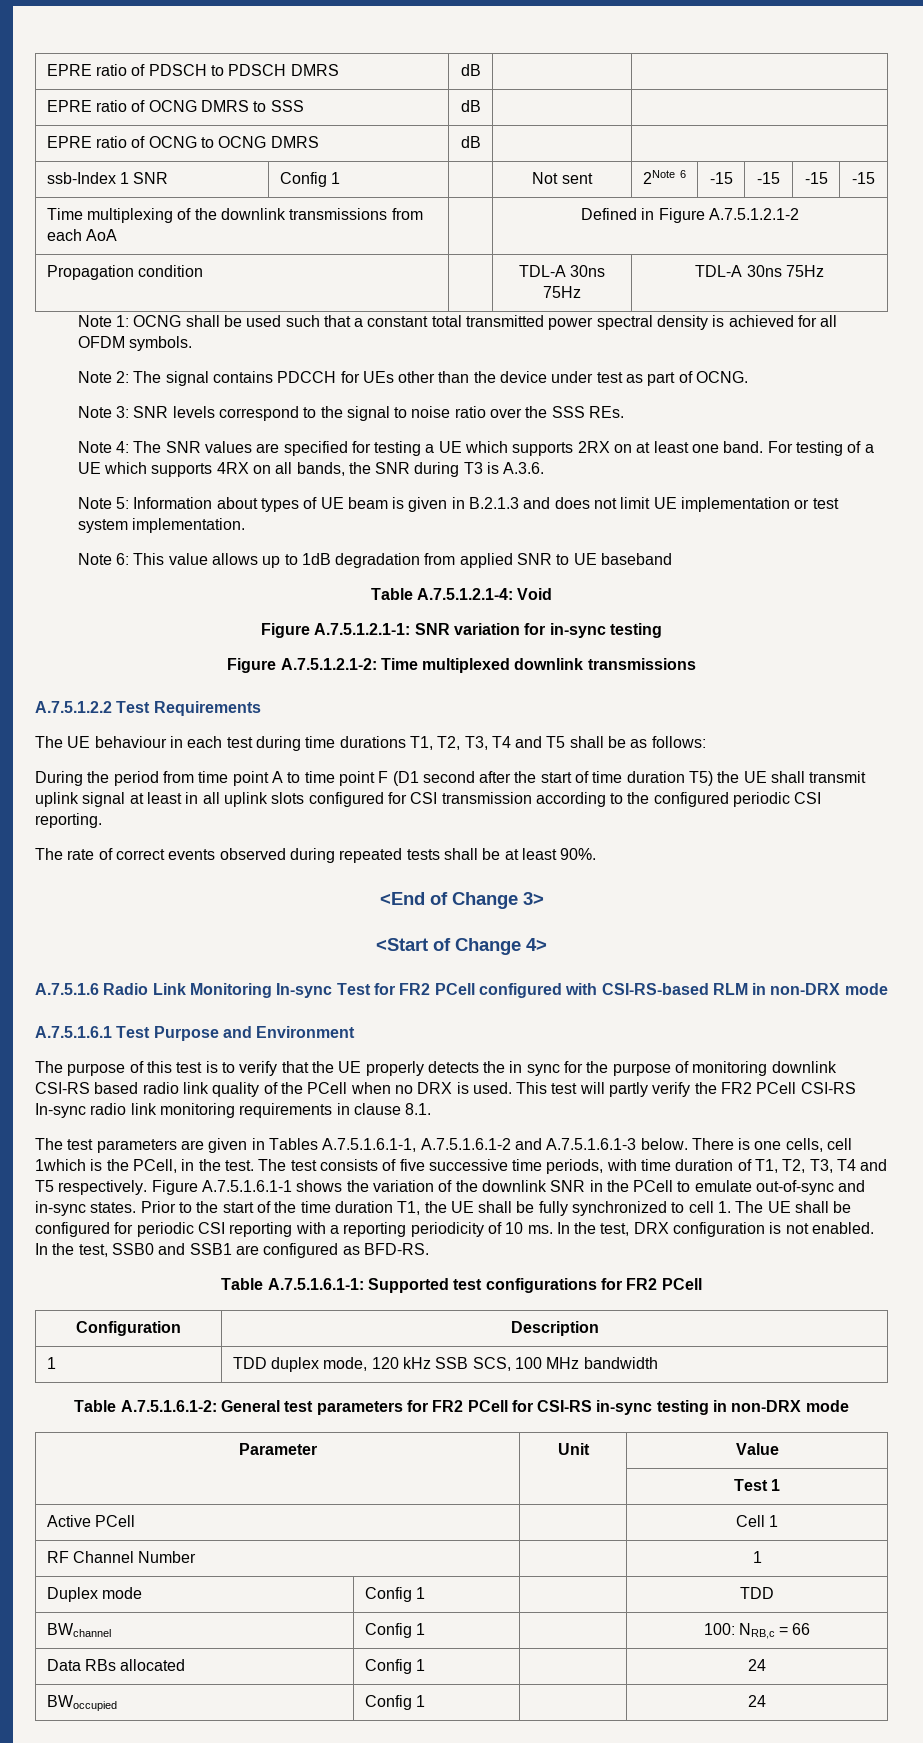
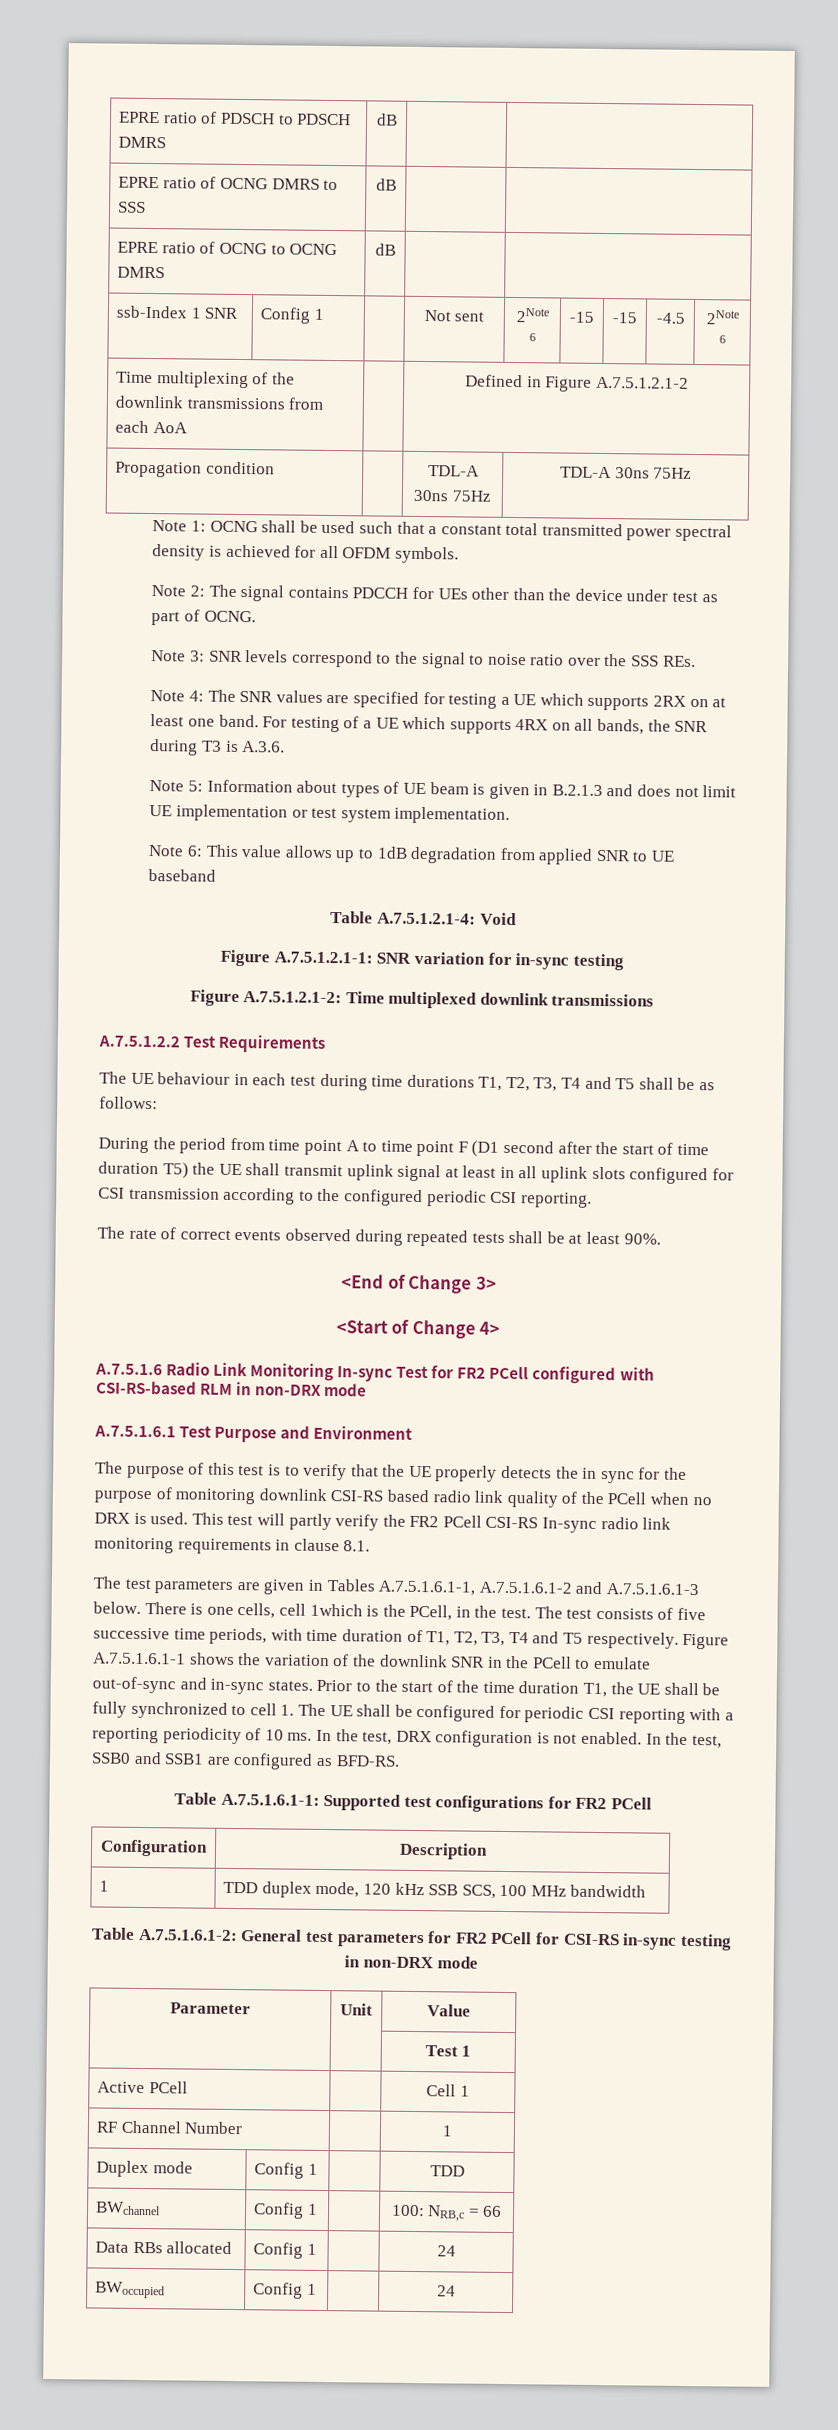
[804,172,828,184] [852,172,875,184] -15 | -15 -> [655,312,685,324] [705,310,739,325] [718,335,726,344] -4.5 | 2Note 6

